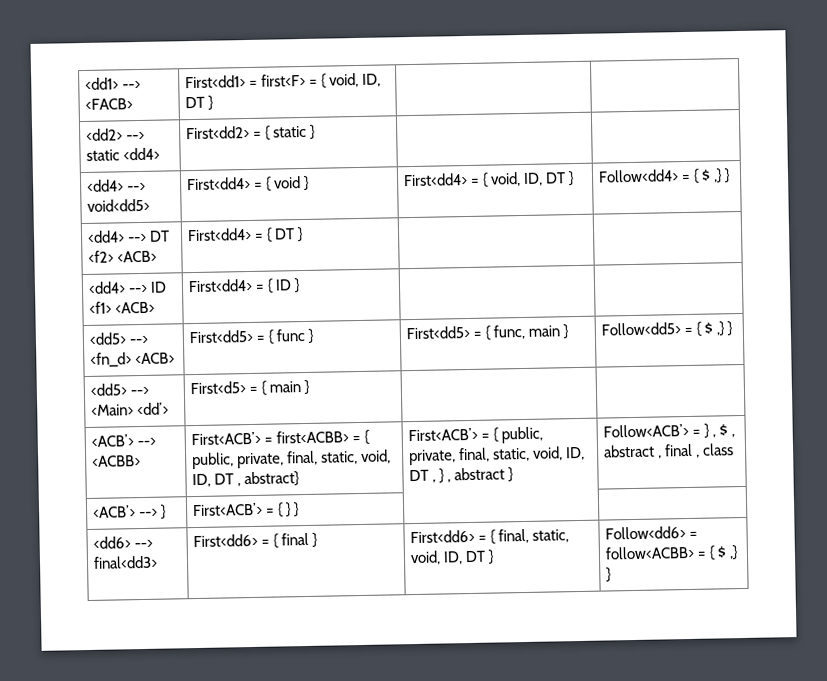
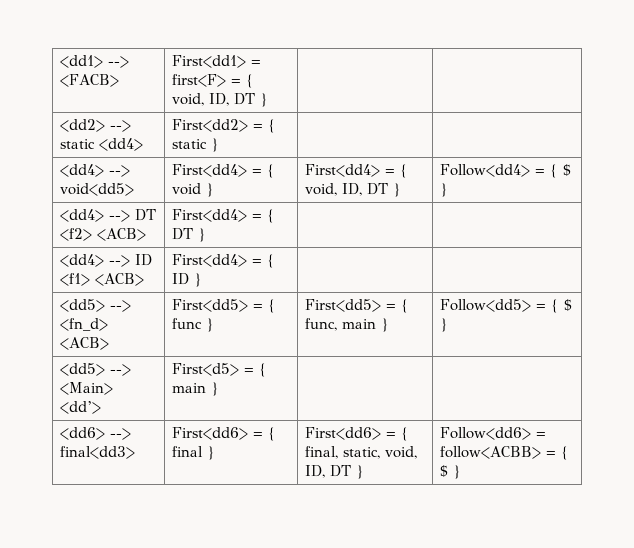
[712,168,723,184] ,} -> (571, 170) none
[715,321,725,337] ,} -> (572, 305) none
[90,434,156,447] [91,455,141,467] [190,429,370,446] [191,449,391,470] [191,471,300,488] [407,426,543,444] [408,446,585,466] [408,467,514,484] [602,423,735,439] [602,443,734,459] [91,504,167,520] [191,502,300,518] // <ACB’> --> <ACBB> | First<ACB’> = first<ACBB> = { public, private, final, static, void, ID, DT , abstract} | First<ACB’> = { public, private, final, static, void, ID, DT , } , abstract } | Follow<ACB’> = } , $ , abstract , final , class // <ACB’> --> } | First<ACB’> = { } } | | -> (219, 389) none
[728,545,739,561] ,} -> (448, 471) none

